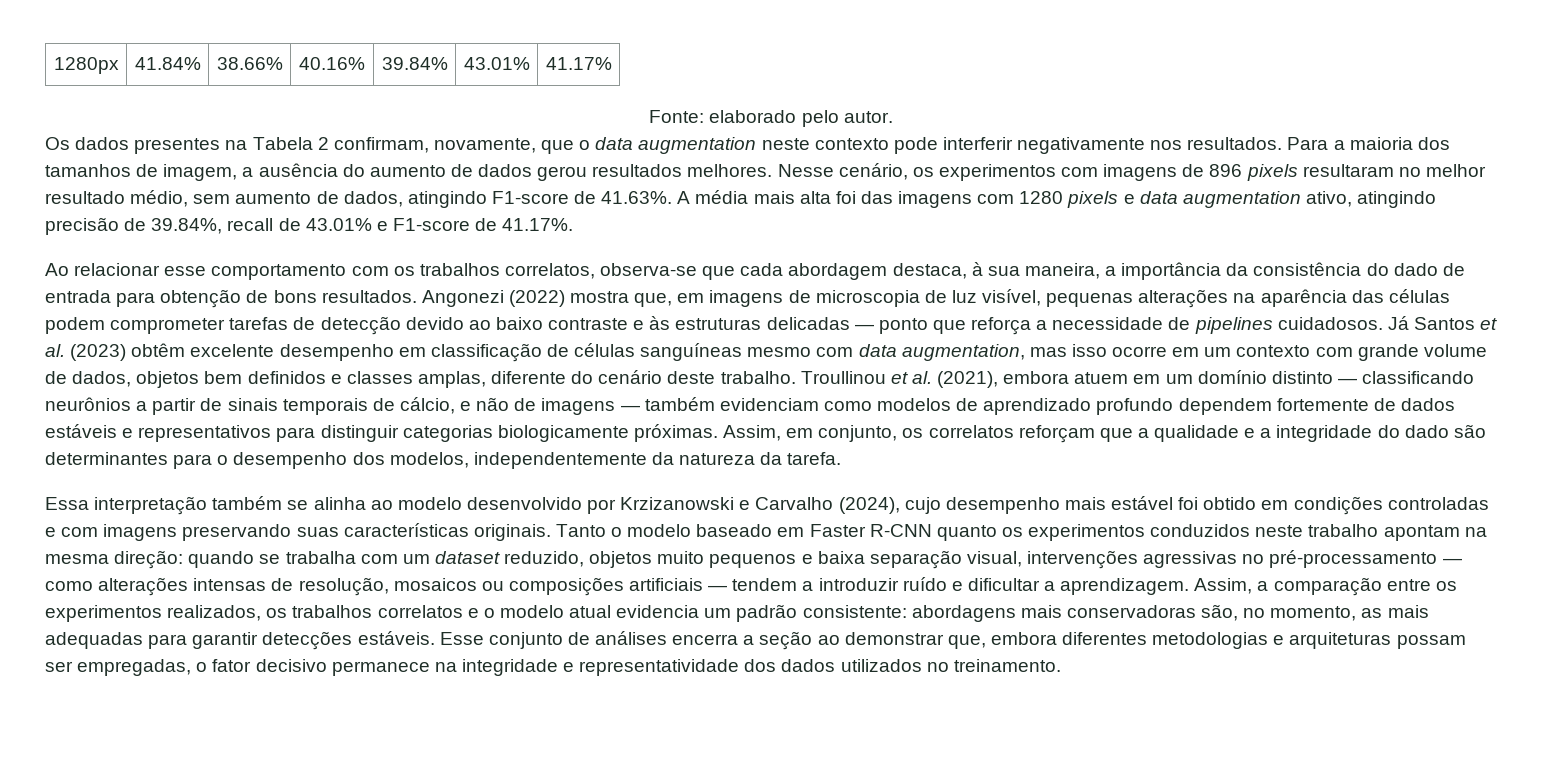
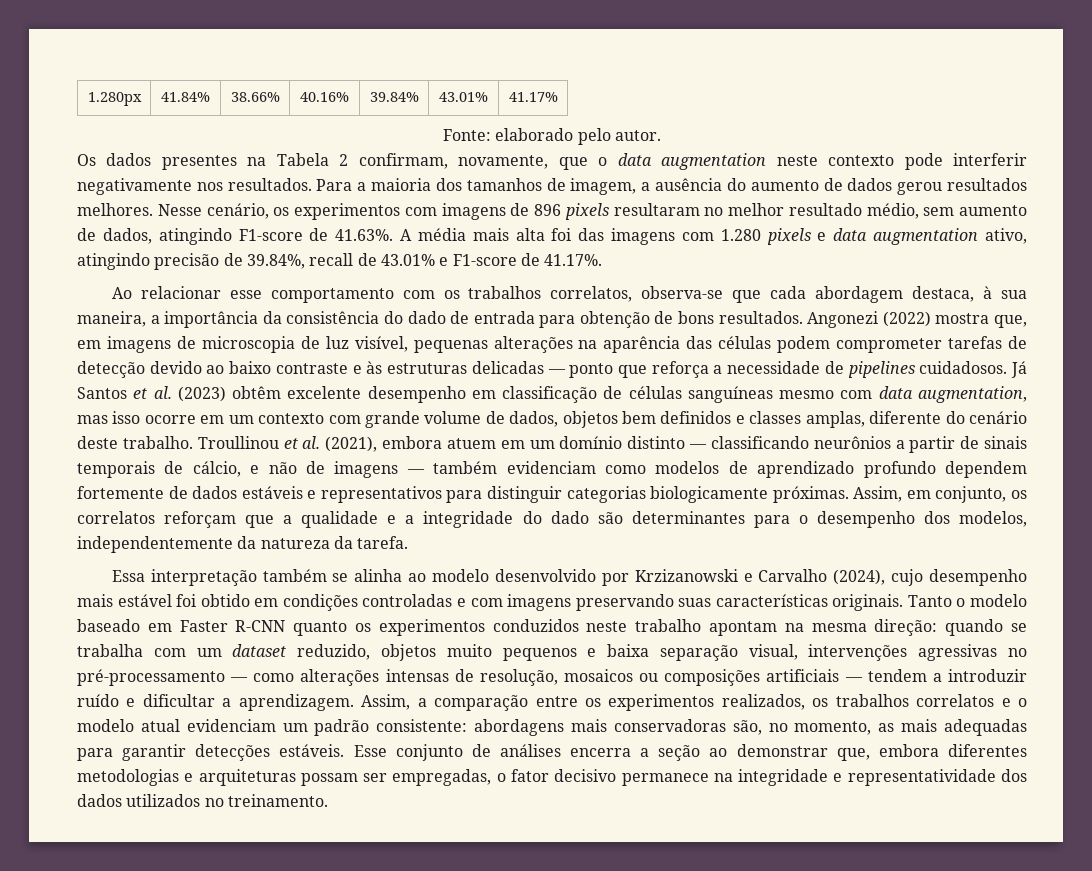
[53,57,119,74] 1280px -> [87,92,142,106] 1.280px
[1019,191,1064,204] 1280 -> [720,229,761,241] 1.280
[616,605,700,618] evidencia -> [186,719,276,732] evidenciam

